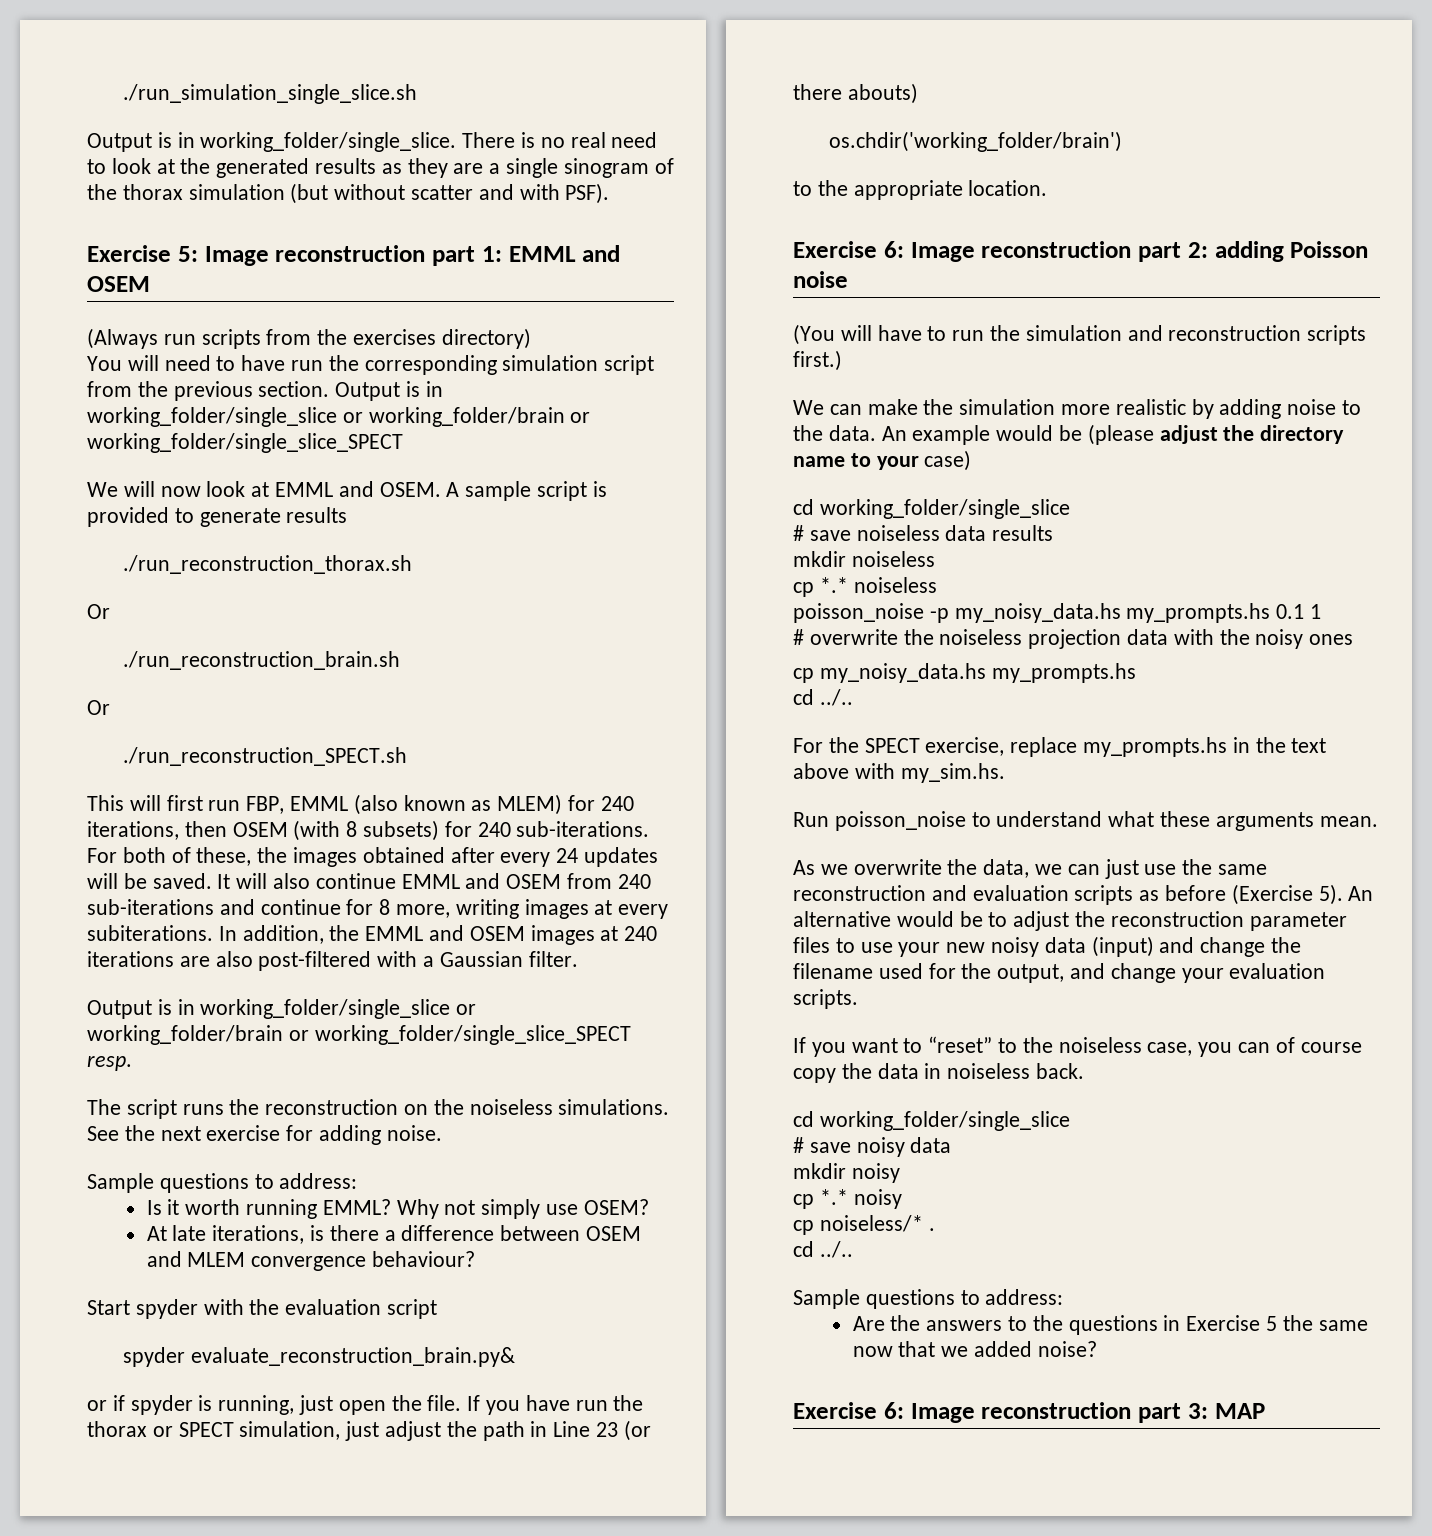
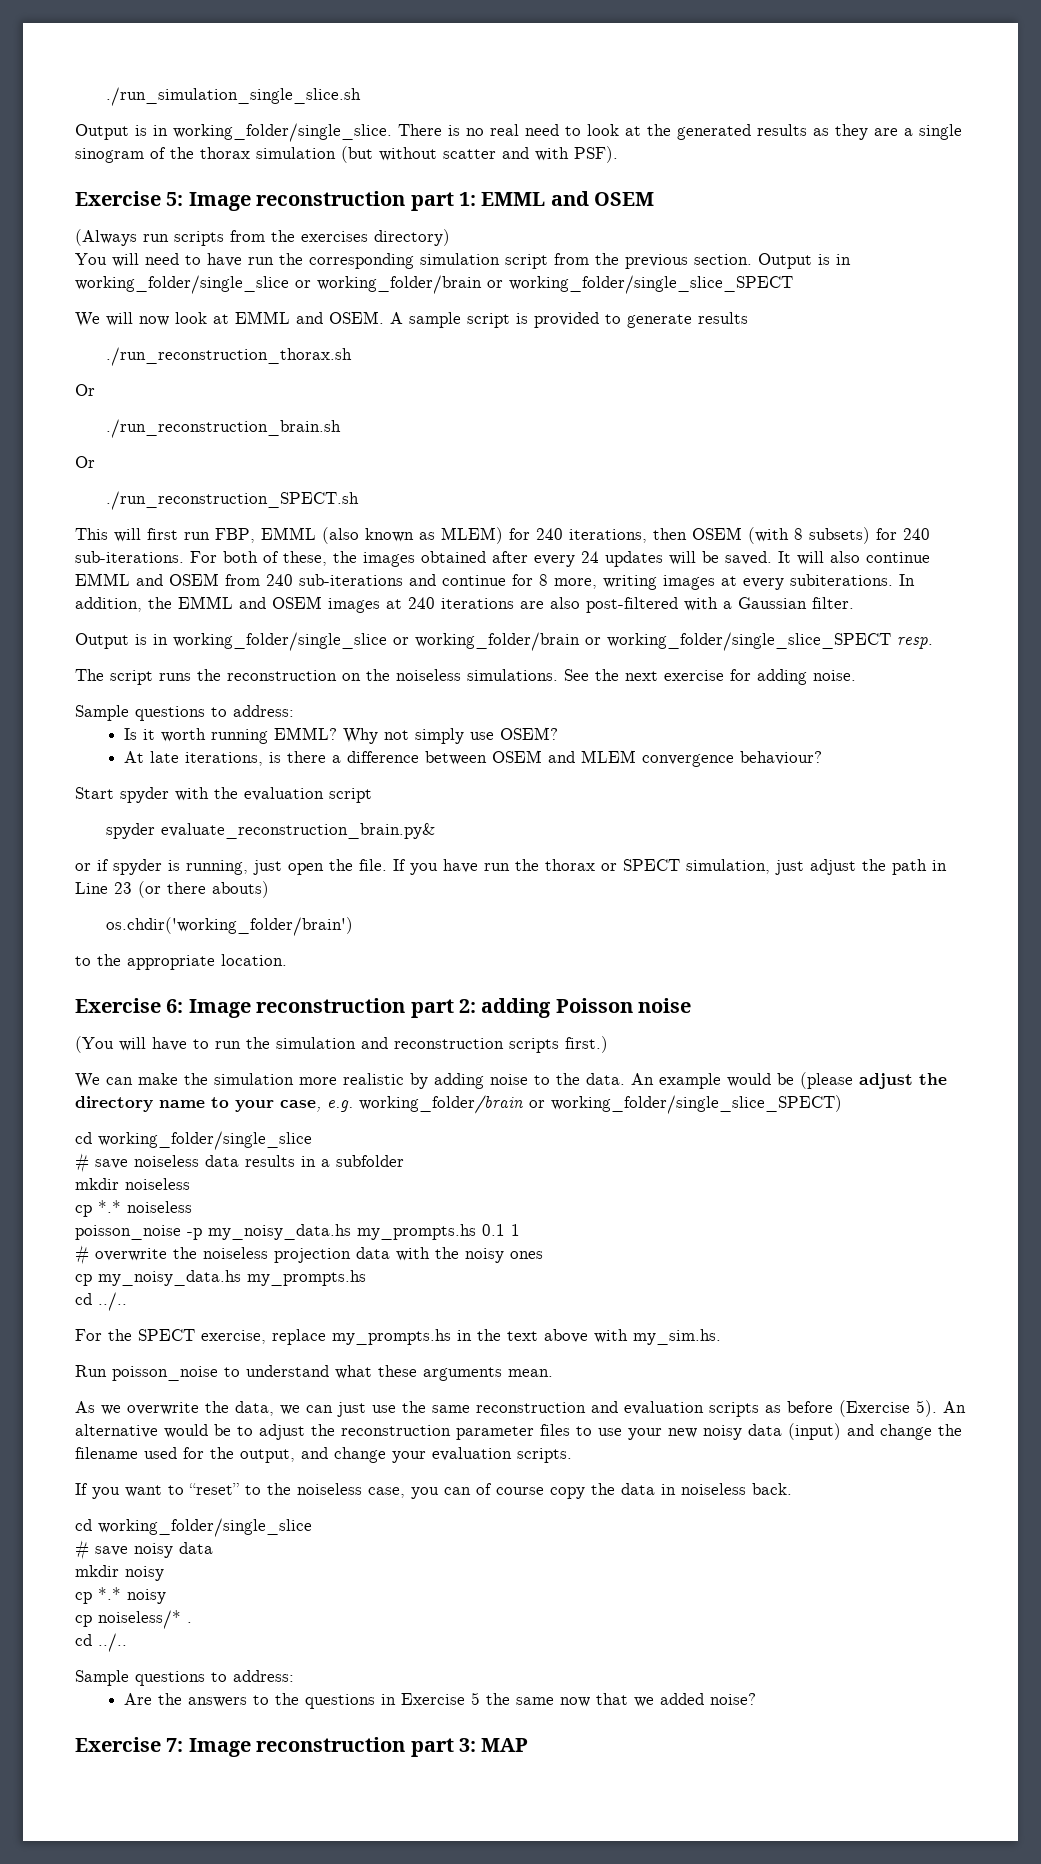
[924,450,972,471] case) -> [280,1095,842,1114] case, e.g. working_folder/brain or working_folder/single_slice_SPECT)
(1054, 533) none -> [301,1155,404,1167] in a subfolder
[883,1402,904,1419] 6: -> [166,1738,184,1752] 7:

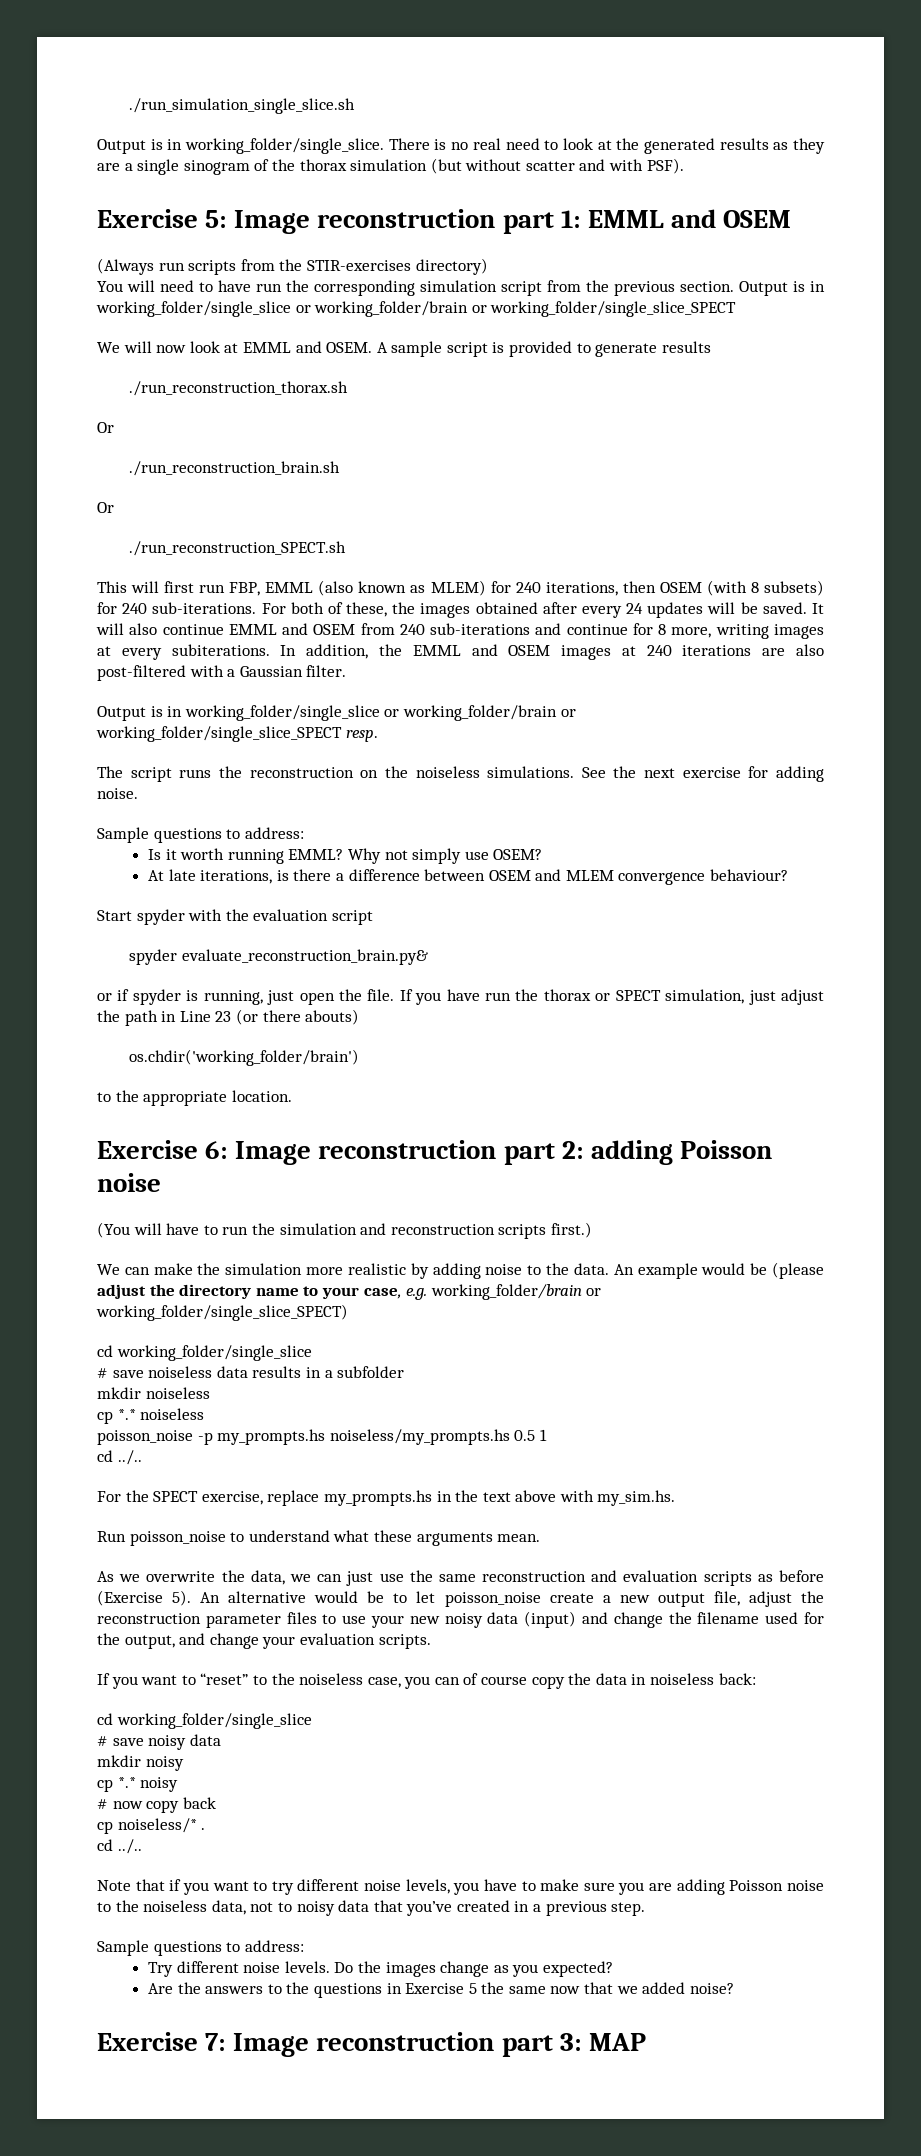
[301,231,368,242] exercises -> [306,260,411,271] STIR-exercises
[208,1224,520,1240] [75,1245,543,1265] [75,1270,366,1286] my_noisy_data.hs my_prompts.hs 0.1 1 // # overwrite the noiseless projection data with the noisy ones // cp my_noisy_data.hs my_prompts.hs -> [217,1429,547,1445] my_prompts.hs noiseless/my_prompts.hs 0.5 1
(253, 1431) none -> [416,1591,740,1607] let poisson_noise create a new output file,
[752,1483,792,1495] back. -> [718,1673,756,1685] back:
(166, 1596) none -> [97,1797,216,1813] // # now copy back
[75,1670,294,1686] Sample questions to address: -> [97,1879,825,1895] [97,1900,646,1916] [97,1940,304,1956] [147,1961,613,1977] Note that if you want to try different noise levels, you have to make sure you are adding Poisson noise to the noiseless data, not to noisy data that you’ve created in a previous step. // Sample questions to address: // Try different noise levels. Do the images change as you expected?

